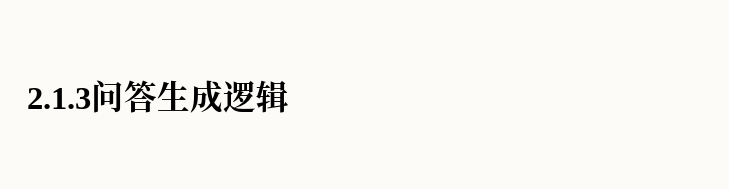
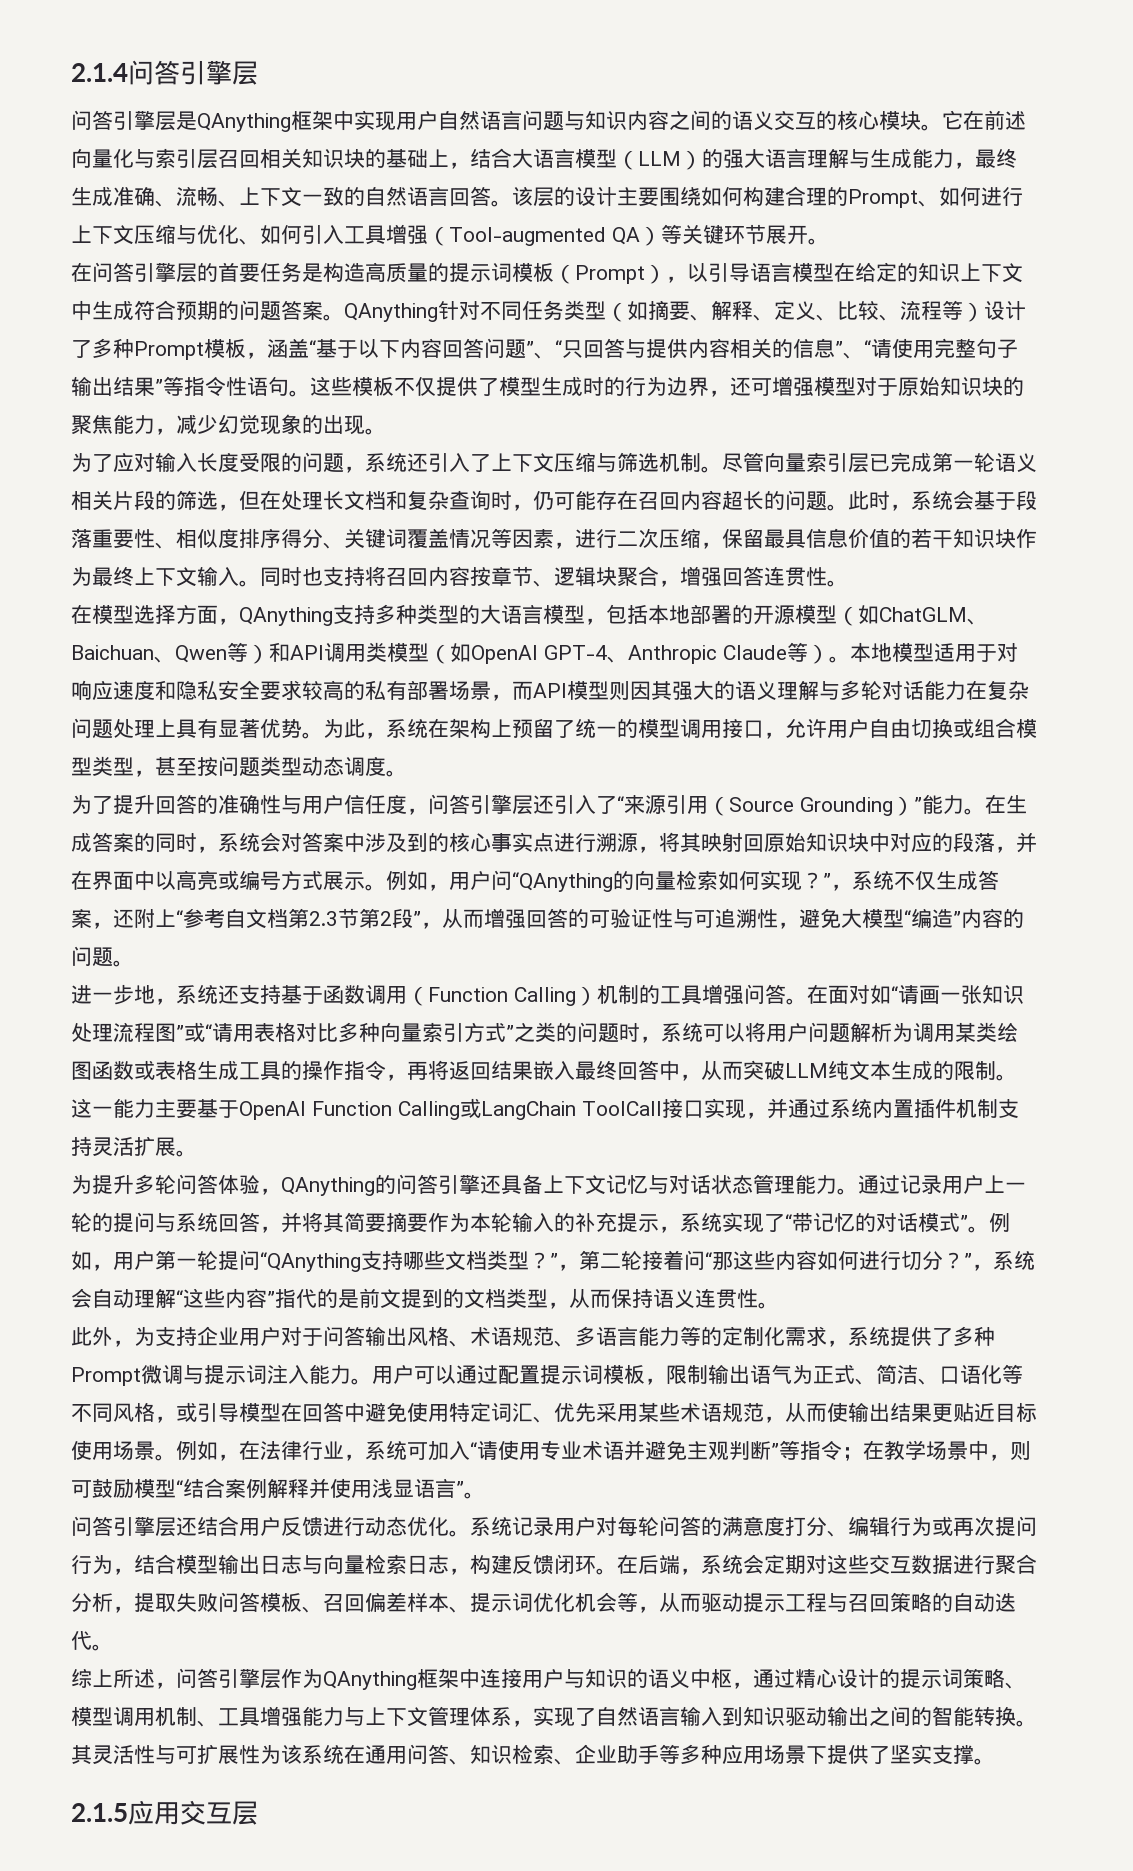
[27,80,289,113] 2.1.3问答生成逻辑 -> [71,60,258,85] [71,110,1026,132] [71,148,1017,170] [71,186,1023,208] [71,224,829,246] [71,262,1023,284] [71,300,1026,322] [71,338,1018,360] [71,376,1024,397] [71,414,386,435] [71,452,1037,473] [71,490,1037,511] [71,528,1037,549] [71,566,848,587] [71,604,988,626] [71,642,1018,664] [71,680,1029,701] [71,718,1037,739] [71,756,407,777] [71,794,1027,816] [71,832,1037,853] [71,870,999,892] [71,908,1024,929] [71,946,134,967] [71,984,1024,1006] [71,1022,1018,1043] [71,1060,1017,1081] [71,1098,1019,1120] [71,1136,197,1157] [71,1174,1026,1196] [71,1212,1010,1233] [71,1250,1035,1272] [71,1288,779,1309] [71,1326,995,1347] [71,1364,1023,1386] [71,1402,1037,1423] [71,1440,1031,1461] [71,1478,485,1499] [71,1516,1037,1537] [71,1554,1037,1575] [71,1592,1016,1613] [71,1631,113,1651] [71,1668,1026,1690] [71,1706,1037,1727] [71,1744,995,1765] [71,1800,258,1825] 2.1.4问答引擎层 // 问答引擎层是QAnything框架中实现用户自然语言问题与知识内容之间的语义交互的核心模块。它在前述向量化与索引层召回相关知识块的基础上，结合大语言模型（LLM）的强大语言理解与生成能力，最终生成准确、流畅、上下文一致的自然语言回答。该层的设计主要围绕如何构建合理的Prompt、如何进行上下文压缩与优化、如何引入工具增强（Tool-augmented QA）等关键环节展开。 // 在问答引擎层的首要任务是构造高质量的提示词模板（Prompt），以引导语言模型在给定的知识上下文中生成符合预期的问题答案。QAnything针对不同任务类型（如摘要、解释、定义、比较、流程等）设计了多种Prompt模板，涵盖“基于以下内容回答问题”、“只回答与提供内容相关的信息”、“请使用完整句子输出结果”等指令性语句。这些模板不仅提供了模型生成时的行为边界，还可增强模型对于原始知识块的聚焦能力，减少幻觉现象的出现。 // 为了应对输入长度受限的问题，系统还引入了上下文压缩与筛选机制。尽管向量索引层已完成第一轮语义相关片段的筛选，但在处理长文档和复杂查询时，仍可能存在召回内容超长的问题。此时，系统会基于段落重要性、相似度排序得分、关键词覆盖情况等因素，进行二次压缩，保留最具信息价值的若干知识块作为最终上下文输入。同时也支持将召回内容按章节、逻辑块聚合，增强回答连贯性。 // 在模型选择方面，QAnything支持多种类型的大语言模型，包括本地部署的开源模型（如ChatGLM、Baichuan、Qwen等）和API调用类模型（如OpenAI GPT-4、Anthropic Claude等）。本地模型适用于对响应速度和隐私安全要求较高的私有部署场景，而API模型则因其强大的语义理解与多轮对话能力在复杂问题处理上具有显著优势。为此，系统在架构上预留了统一的模型调用接口，允许用户自由切换或组合模型类型，甚至按问题类型动态调度。 // 为了提升回答的准确性与用户信任度，问答引擎层还引入了“来源引用（Source Grounding）”能力。在生成答案的同时，系统会对答案中涉及到的核心事实点进行溯源，将其映射回原始知识块中对应的段落，并在界面中以高亮或编号方式展示。例如，用户问“QAnything的向量检索如何实现？”，系统不仅生成答案，还附上“参考自文档第2.3节第2段”，从而增强回答的可验证性与可追溯性，避免大模型“编造”内容的问题。 // 进一步地，系统还支持基于函数调用（Function Calling）机制的工具增强问答。在面对如“请画一张知识处理流程图”或“请用表格对比多种向量索引方式”之类的问题时，系统可以将用户问题解析为调用某类绘图函数或表格生成工具的操作指令，再将返回结果嵌入最终回答中，从而突破LLM纯文本生成的限制。这一能力主要基于OpenAI Function Calling或LangChain ToolCall接口实现，并通过系统内置插件机制支持灵活扩展。 // 为提升多轮问答体验，QAnything的问答引擎还具备上下文记忆与对话状态管理能力。通过记录用户上一轮的提问与系统回答，并将其简要摘要作为本轮输入的补充提示，系统实现了“带记忆的对话模式”。例如，用户第一轮提问“QAnything支持哪些文档类型？”，第二轮接着问“那这些内容如何进行切分？”，系统会自动理解“这些内容”指代的是前文提到的文档类型，从而保持语义连贯性。 // 此外，为支持企业用户对于问答输出风格、术语规范、多语言能力等的定制化需求，系统提供了多种Prompt微调与提示词注入能力。用户可以通过配置提示词模板，限制输出语气为正式、简洁、口语化等不同风格，或引导模型在回答中避免使用特定词汇、优先采用某些术语规范，从而使输出结果更贴近目标使用场景。例如，在法律行业，系统可加入“请使用专业术语并避免主观判断”等指令；在教学场景中，则可鼓励模型“结合案例解释并使用浅显语言”。 // 问答引擎层还结合用户反馈进行动态优化。系统记录用户对每轮问答的满意度打分、编辑行为或再次提问行为，结合模型输出日志与向量检索日志，构建反馈闭环。在后端，系统会定期对这些交互数据进行聚合分析，提取失败问答模板、召回偏差样本、提示词优化机会等，从而驱动提示工程与召回策略的自动迭代。 // 综上所述，问答引擎层作为QAnything框架中连接用户与知识的语义中枢，通过精心设计的提示词策略、模型调用机制、工具增强能力与上下文管理体系，实现了自然语言输入到知识驱动输出之间的智能转换。其灵活性与可扩展性为该系统在通用问答、知识检索、企业助手等多种应用场景下提供了坚实支撑。 // 2.1.5应用交互层

